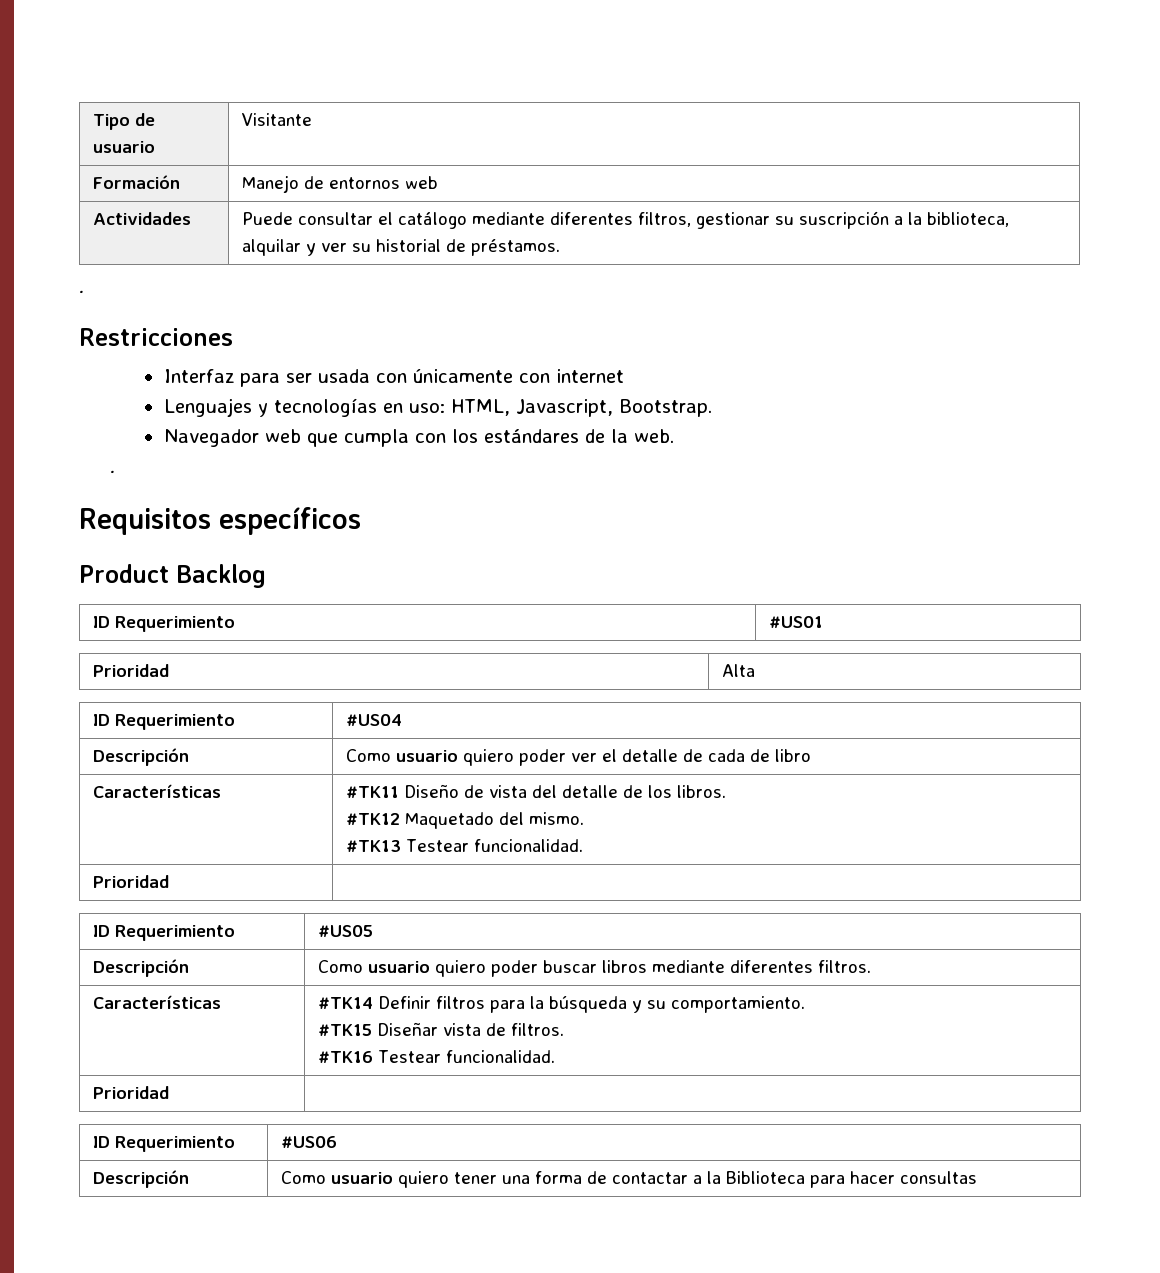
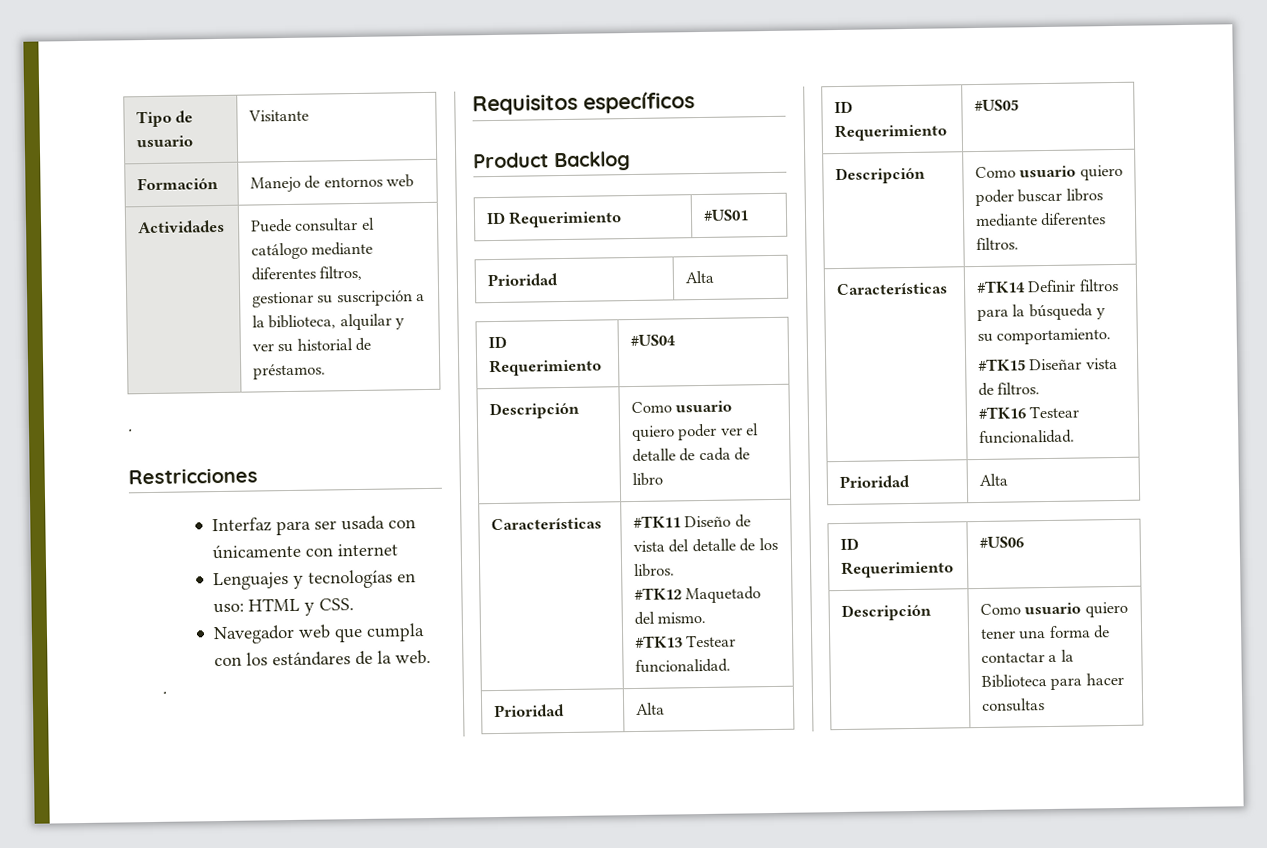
[450,399,712,417] HTML, Javascript, Bootstrap. -> [247,597,354,616] HTML y CSS.
(169, 881) none -> [635,702,665,716] Alta
(169, 1092) none -> [978,473,1008,487] Alta

